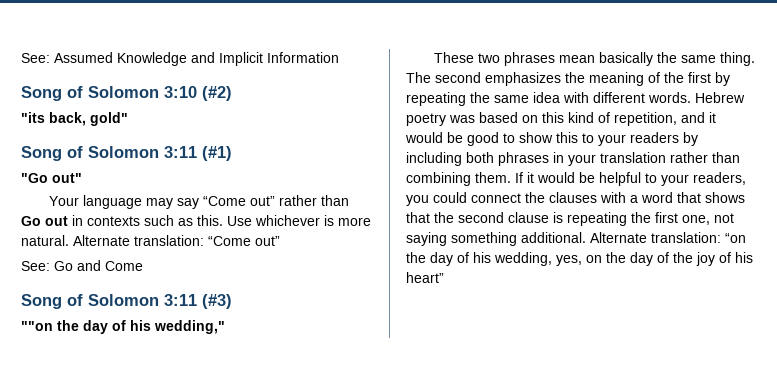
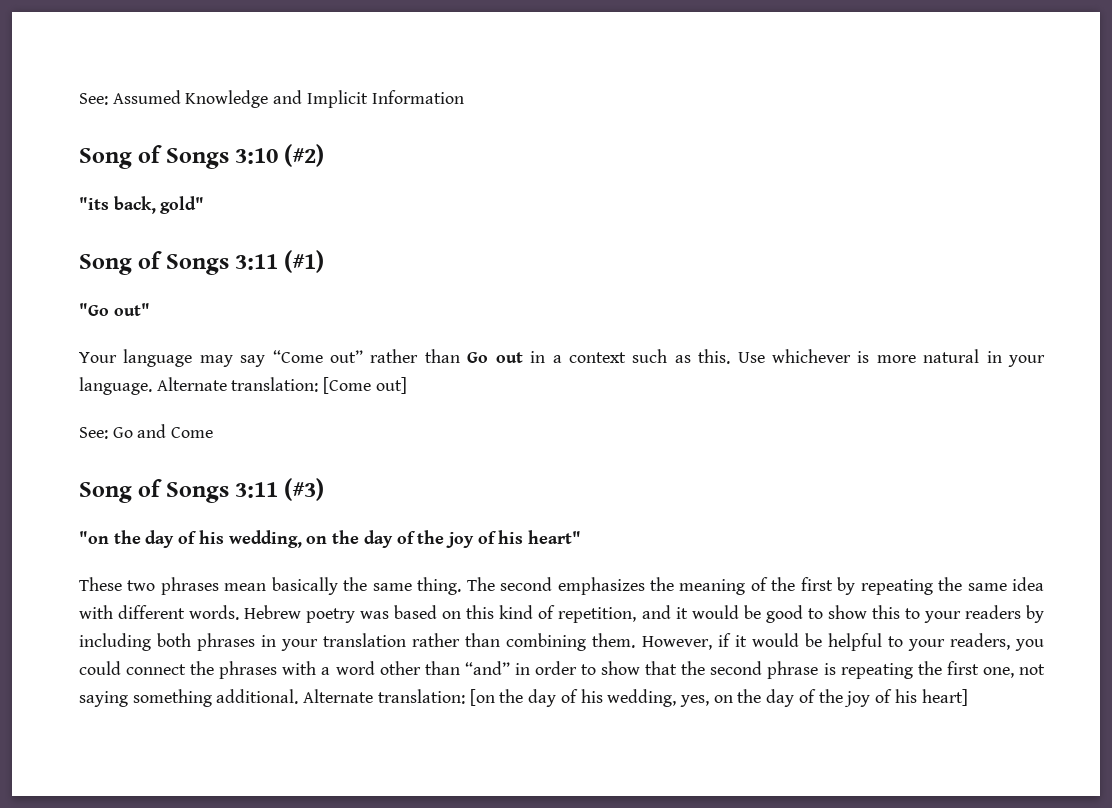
[88,86,159,98] Solomon -> [165,148,229,169] Songs
[88,146,159,158] Solomon -> [165,254,229,275] Songs
[87,216,140,226] contexts -> [552,352,626,363] a context
[21,235,280,246] natural. Alternate translation: “Come out” -> [923,349,1045,367] [79,377,407,395] natural in your language. Alternate translation: [Come out]
[88,294,159,306] Solomon -> [165,482,229,503] Songs
[21,320,225,334] ""on the day of his wedding," -> [79,530,582,548] "on the day of his wedding, on the day of the joy of his heart"
[515,172,523,183] If -> [641,633,731,650] However, if
[549,192,597,203] clauses -> [219,661,278,679] phrases
[677,192,745,203] that shows -> [379,661,641,675] other than “and” in order to show
[508,212,549,223] clause -> [767,661,819,679] phrase
[725,233,746,243] “on -> [469,689,495,706] [on
[406,272,444,283] heart” -> [921,689,968,706] heart]

